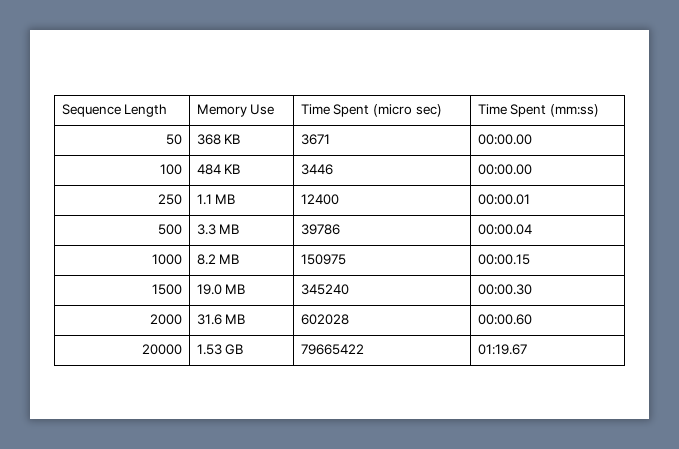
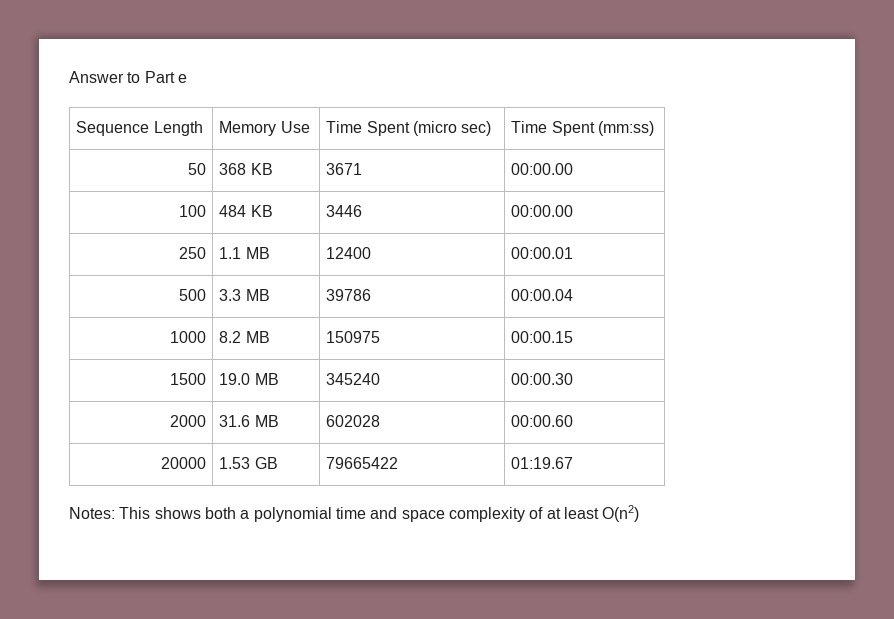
(61, 110) none -> [69,71,187,83] Answer to Part e //
(527, 349) none -> [69,505,640,522] // Notes: This shows both a polynomial time and space complexity of at least O(n2)

